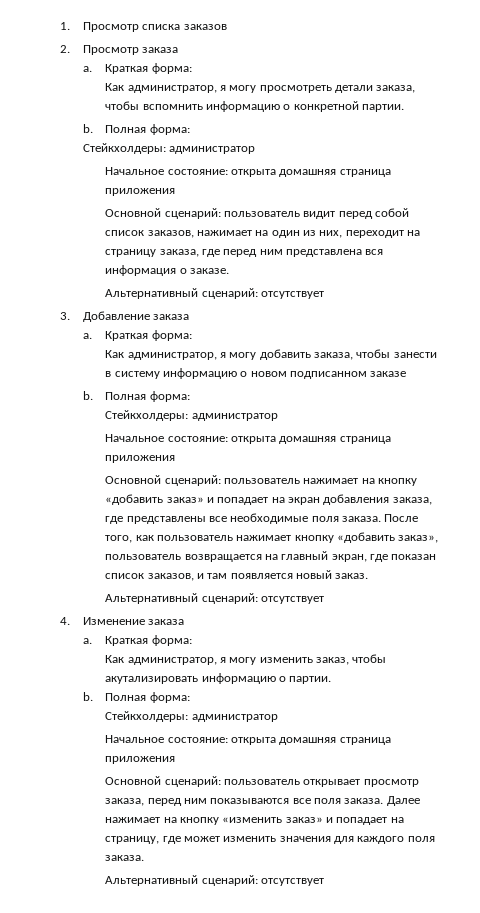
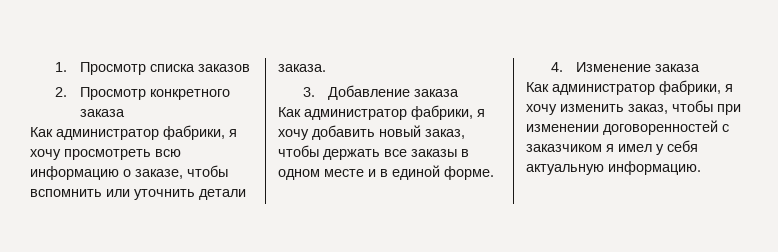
[142,47,179,53] [82,63,192,74] [105,83,416,93] [105,101,405,112] [82,124,190,135] [82,143,256,154] [105,167,391,177] [105,188,176,196] [105,208,410,219] [105,230,421,238] [105,249,384,257] [105,265,229,276] [105,288,324,299] [60,311,190,322] [82,330,192,341] [105,349,437,360] [105,368,407,379] [82,391,190,402] [105,410,278,421] [105,434,391,444] [105,455,176,463] [105,475,418,486] [105,494,432,505] [105,513,419,524] [105,532,439,543] [105,551,437,562] [105,570,369,581] [105,593,324,604] [60,617,185,625] [82,635,192,646] [105,654,387,665] [105,673,332,684] [82,692,190,703] [105,711,278,722] [105,735,391,745] [105,756,176,764] [105,776,419,787] [105,796,420,806] [105,817,404,825] [105,836,435,844] [105,855,145,861] [105,875,324,886] заказа // a. Краткая форма: // Как администратор, я могу просмотреть детали заказа, чтобы вспомнить информацию о конкретной партии. // b. Полная форма: // Стейкхолдеры: администратор // Начальное состояние: открыта домашняя страница приложения // Основной сценарий: пользователь видит перед собой список заказов, нажимает на один из них, переходит на страницу заказа, где перед ним представлена вся информация о заказе. // Альтернативный сценарий: отсутствует // 3. Добавление заказа // a. Краткая форма: // Как администратор, я могу добавить заказа, чтобы занести в систему информацию о новом подписанном заказе // b. Полная форма: // Стейкхолдеры: администратор // Начальное состояние: открыта домашняя страница приложения // Основной сценарий: пользователь нажимает на кнопку «добавить заказ» и попадает на экран добавления заказа, где представлены все необходимые поля заказа. После того, как пользователь нажимает кнопку «добавить заказ», пользователь возвращается на главный экран, где показан список заказов, и там появляется новый заказ. // Альтернативный сценарий: отсутствует // 4. Изменение заказа // a. Краткая форма: // Как администратор, я могу изменить заказ, чтобы акутализировать информацию о партии. // b. Полная форма: // Стейкхолдеры: администратор // Начальное состояние: открыта домашняя страница приложения // Основной сценарий: пользователь открывает просмотр заказа, перед ним показываются все поля заказа. Далее нажимает на кнопку «изменить заказ» и попадает на страницу, где может изменить значения для каждого поля заказа. // Альтернативный сценарий: отсутствует -> [150,89,231,100] [80,109,126,117] [30,125,237,140] [30,149,181,160] [30,165,228,180] [30,189,246,200] [278,64,326,72] [303,85,460,100] [278,105,485,120] [278,125,465,140] [278,145,469,160] [278,165,494,180] [551,62,701,72] [526,80,733,95] [526,100,741,115] [526,120,729,135] [526,140,698,155] [526,161,701,175] конкретного заказа // Как администратор фабрики, я хочу просмотреть всю информацию о заказе, чтобы вспомнить или уточнить детали заказа. // 3. Добавление заказа // Как администратор фабрики, я хочу добавить новый заказ, чтобы держать все заказы в одном месте и в единой форме. // 4. Изменение заказа // Как администратор фабрики, я хочу изменить заказ, чтобы при изменении договоренностей с заказчиком я имел у себя актуальную информацию.

